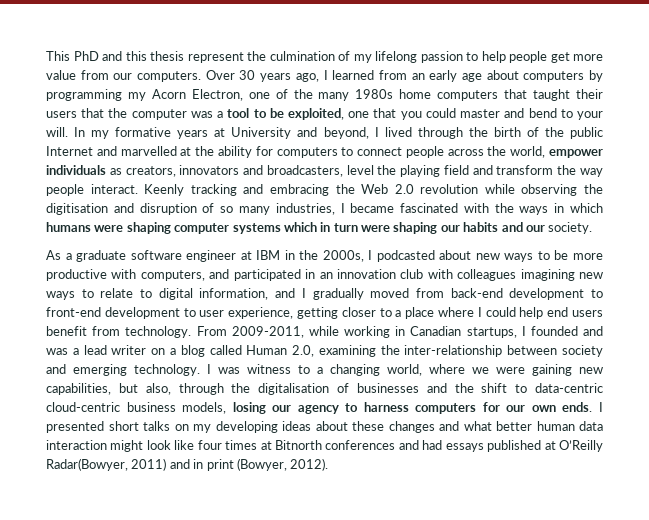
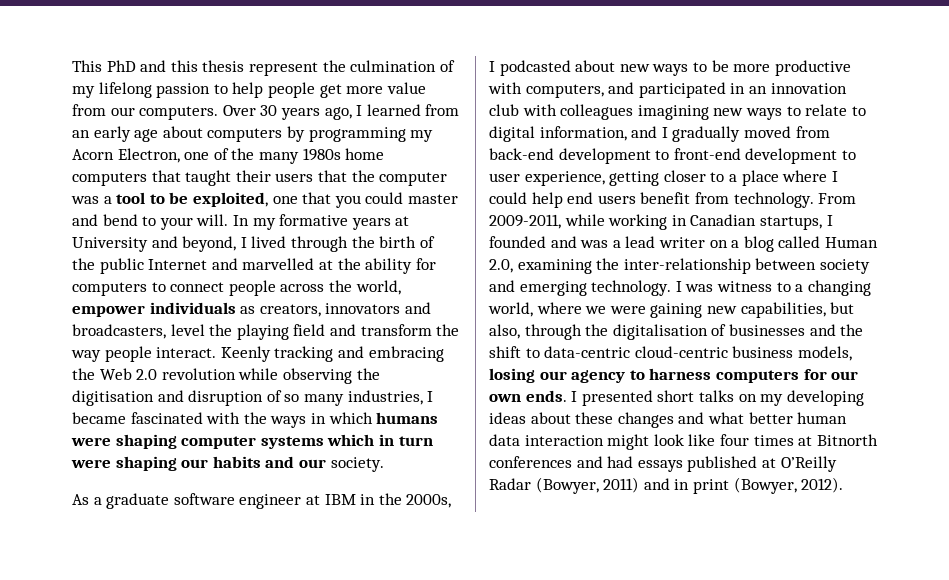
[46,458,128,471] Radar(Bowyer, -> [489,477,599,494] Radar (Bowyer,

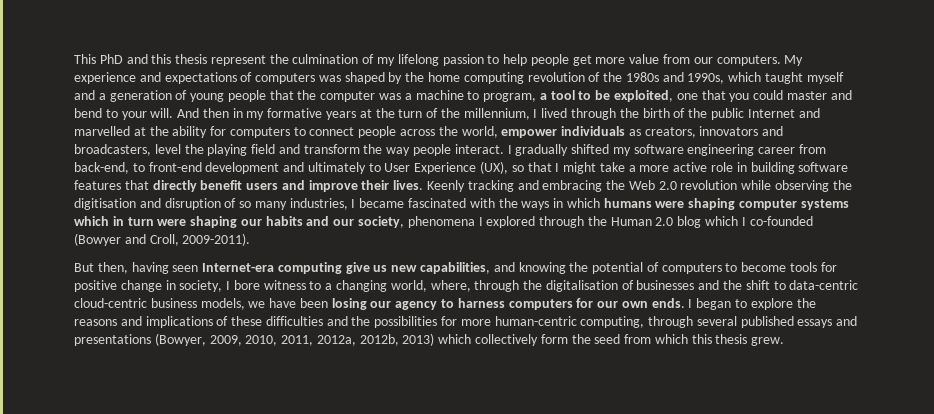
[222,104,460,120] [72,126,434,142] [72,148,385,164] [72,170,314,186] Over 30 years ago, I learned from an early age about computers by programming my Acorn Electron, one of the many 1980s home computers that taught their users -> [784,55,804,66] [74,72,844,84] [74,90,266,102] My experience and expectations of computers was shaped by the home computing revolution of the 1980s and 1990s, which taught myself and a generation of young people
(112, 200) none -> [415,90,547,102] machine to program, a
[232,215,249,226] In -> [177,108,243,118] And then in
[72,236,237,252] University and beyond, -> [375,108,530,120] the turn of the millennium,
(217, 352) none -> [507,144,827,156] [74,161,849,174] [74,180,424,192] I gradually shifted my software engineering career from back-end, to front-end development and ultimately to User Experience (UX), so that I might take a more active role in building software features that directly benefit users and improve their lives.
[330,457,384,472] [72,493,452,509] [489,60,851,76] [488,82,847,98] [489,104,866,120] [489,126,830,142] [489,148,856,164] [489,170,838,186] [489,192,857,208] [489,214,833,230] [489,236,878,252] [489,258,870,274] [489,280,714,296] society. // As a graduate software engineer at IBM in the 2000s, I podcasted about new ways to be more productive with computers, and participated in an innovation club with colleagues imagining new ways to relate to digital information, and I gradually moved from back-end development to front-end development to user experience, getting closer to a place where I could help end users benefit from technology. From 2009-2011, while working in Canadian startups, I founded and was a lead writer on a blog called Human 2.0, examining the inter-relationship between society and emerging technology. I was -> [358,216,813,228] [74,233,251,246] [74,262,837,274] [74,280,260,292] society, phenomena I explored through the Human 2.0 blog which I co-founded (Bowyer and Croll, 2009-2011). // But then, having seen Internet-era computing give us new capabilities, and knowing the potential of computers to become tools for positive change in society, I bore
[536,302,855,318] [489,324,520,339] where we were gaining new capabilities, but also, -> [430,280,471,292] where,
(852, 353) none -> [248,298,328,308] we have been
[581,390,864,406] [489,412,848,428] [489,434,878,450] [489,456,837,472] [489,477,844,494] presented short talks on my developing ideas about these changes and what better human data interaction might look like four times at Bitnorth conferences and had essays published at O’Reilly Radar (Bowyer, 2011) and in print (Bowyer, 2012). -> [696,298,816,310] [74,316,858,328] [74,333,785,346] began to explore the reasons and implications of these difficulties and the possibilities for more human-centric computing, through several published essays and presentations (Bowyer, 2009, 2010, 2011, 2012a, 2012b, 2013) which collectively form the seed from which this thesis grew.

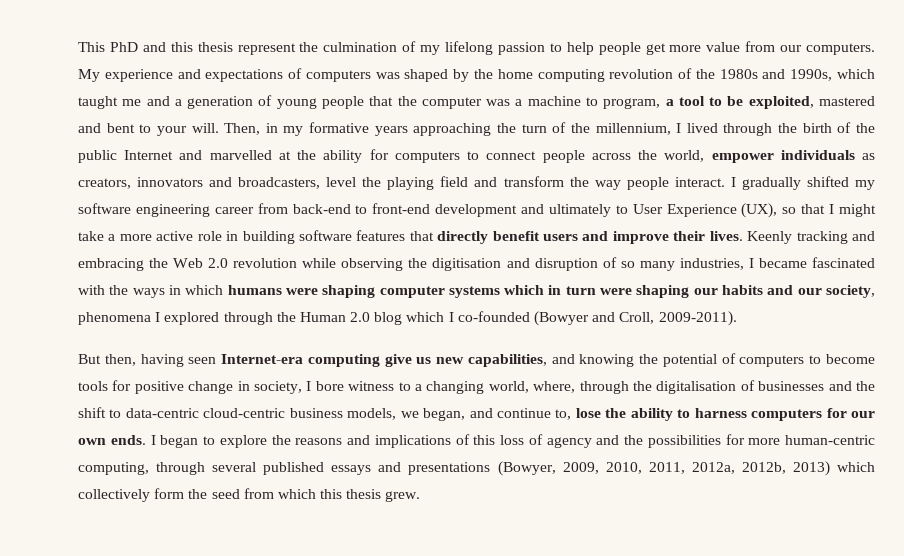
[806,72,844,84] myself -> [122,99,142,106] me
[676,90,852,102] [74,108,102,118] one that you could master and bend -> [819,96,876,106] [78,123,135,133] mastered and bent
[177,108,229,118] And then -> [224,123,261,135] Then,
[359,109,372,118] at -> [413,123,492,136] approaching
[74,162,129,174] back-end, -> [292,204,351,214] back-end
[269,298,438,310] have been losing our agency -> [423,408,673,421] began, and continue to, lose the ability
[231,316,323,326] these difficulties -> [473,434,592,448] this loss of agency

